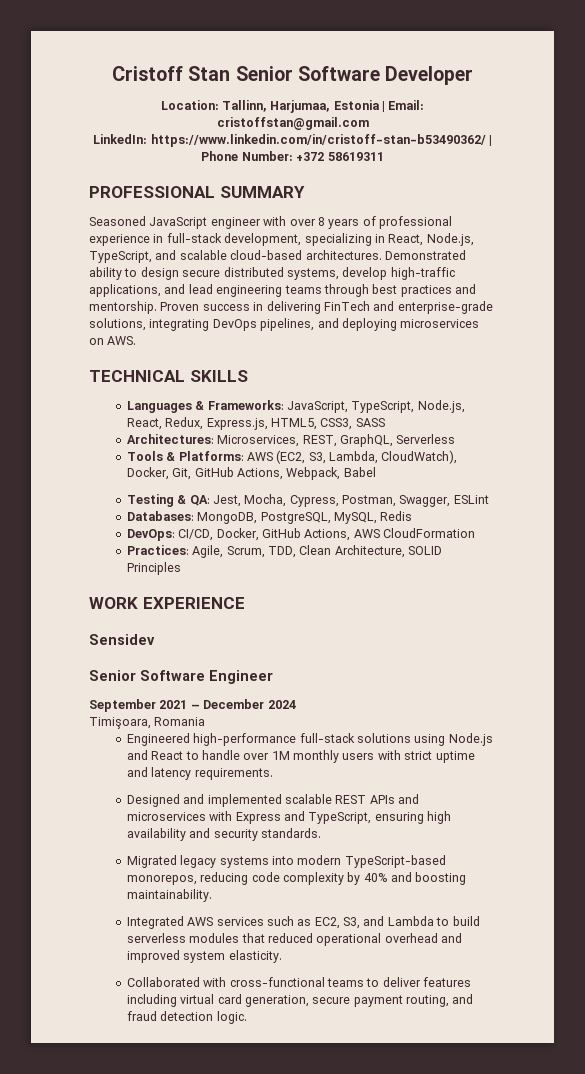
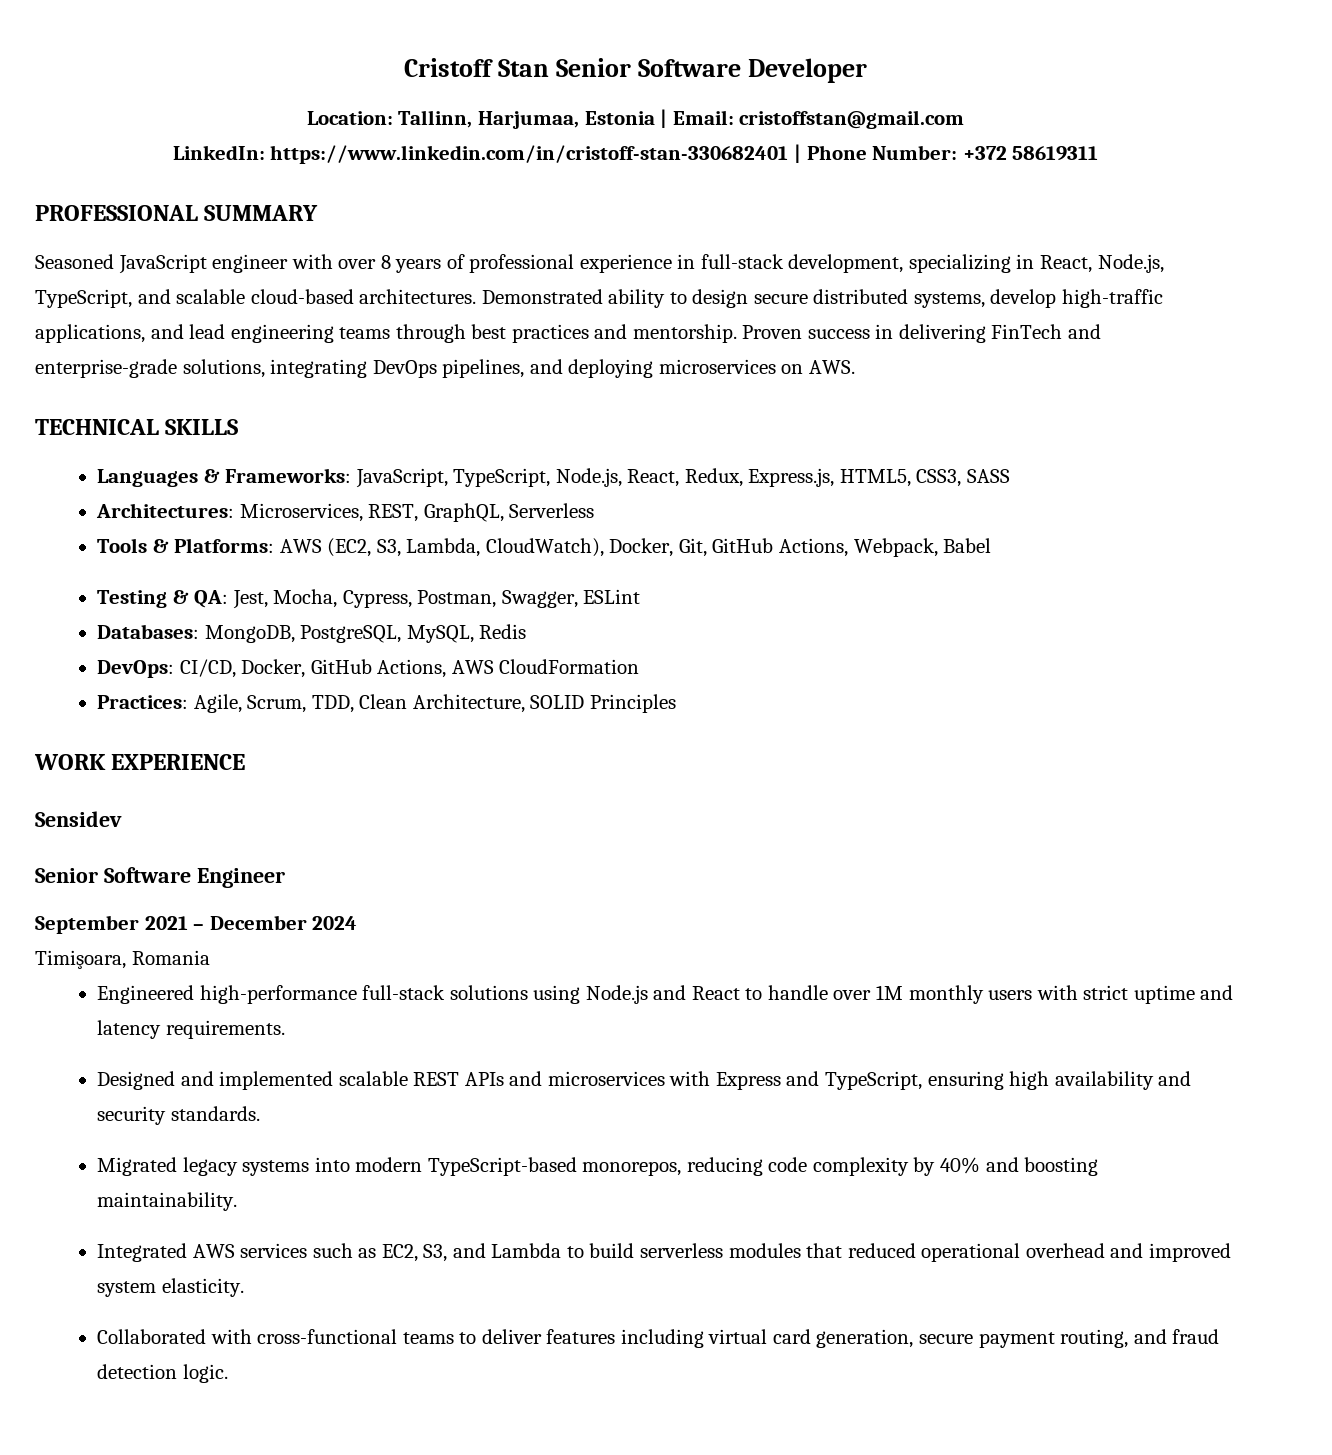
[150,134,486,147] https://www.linkedin.com/in/cristoff-stan-b53490362/ -> [270,145,789,164] https://www.linkedin.com/in/cristoff-stan-330682401

